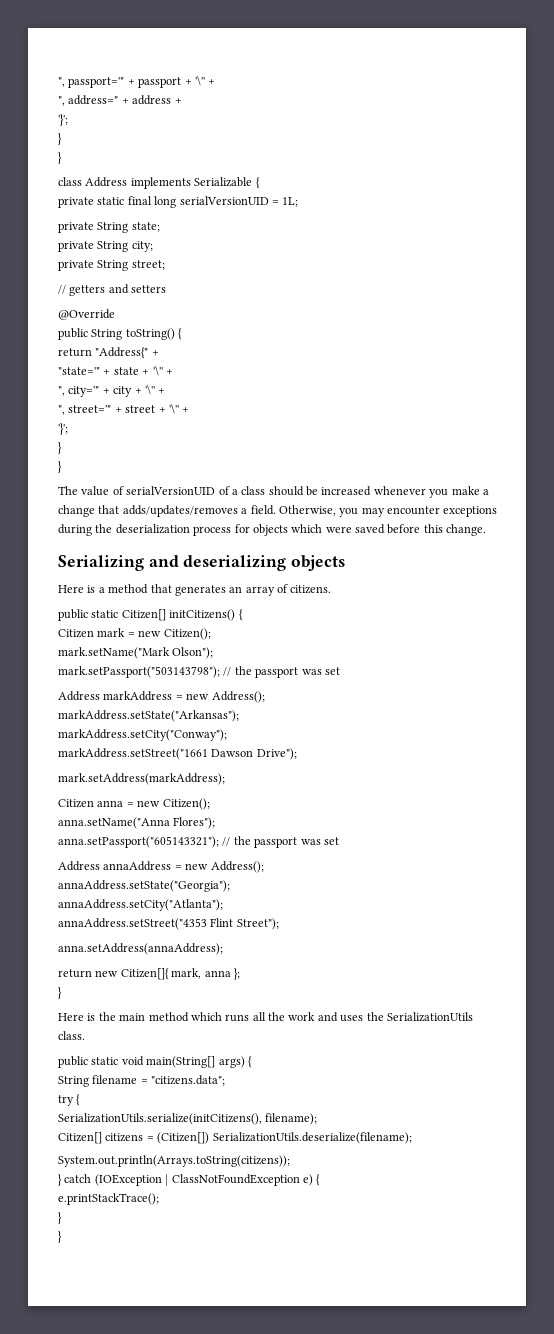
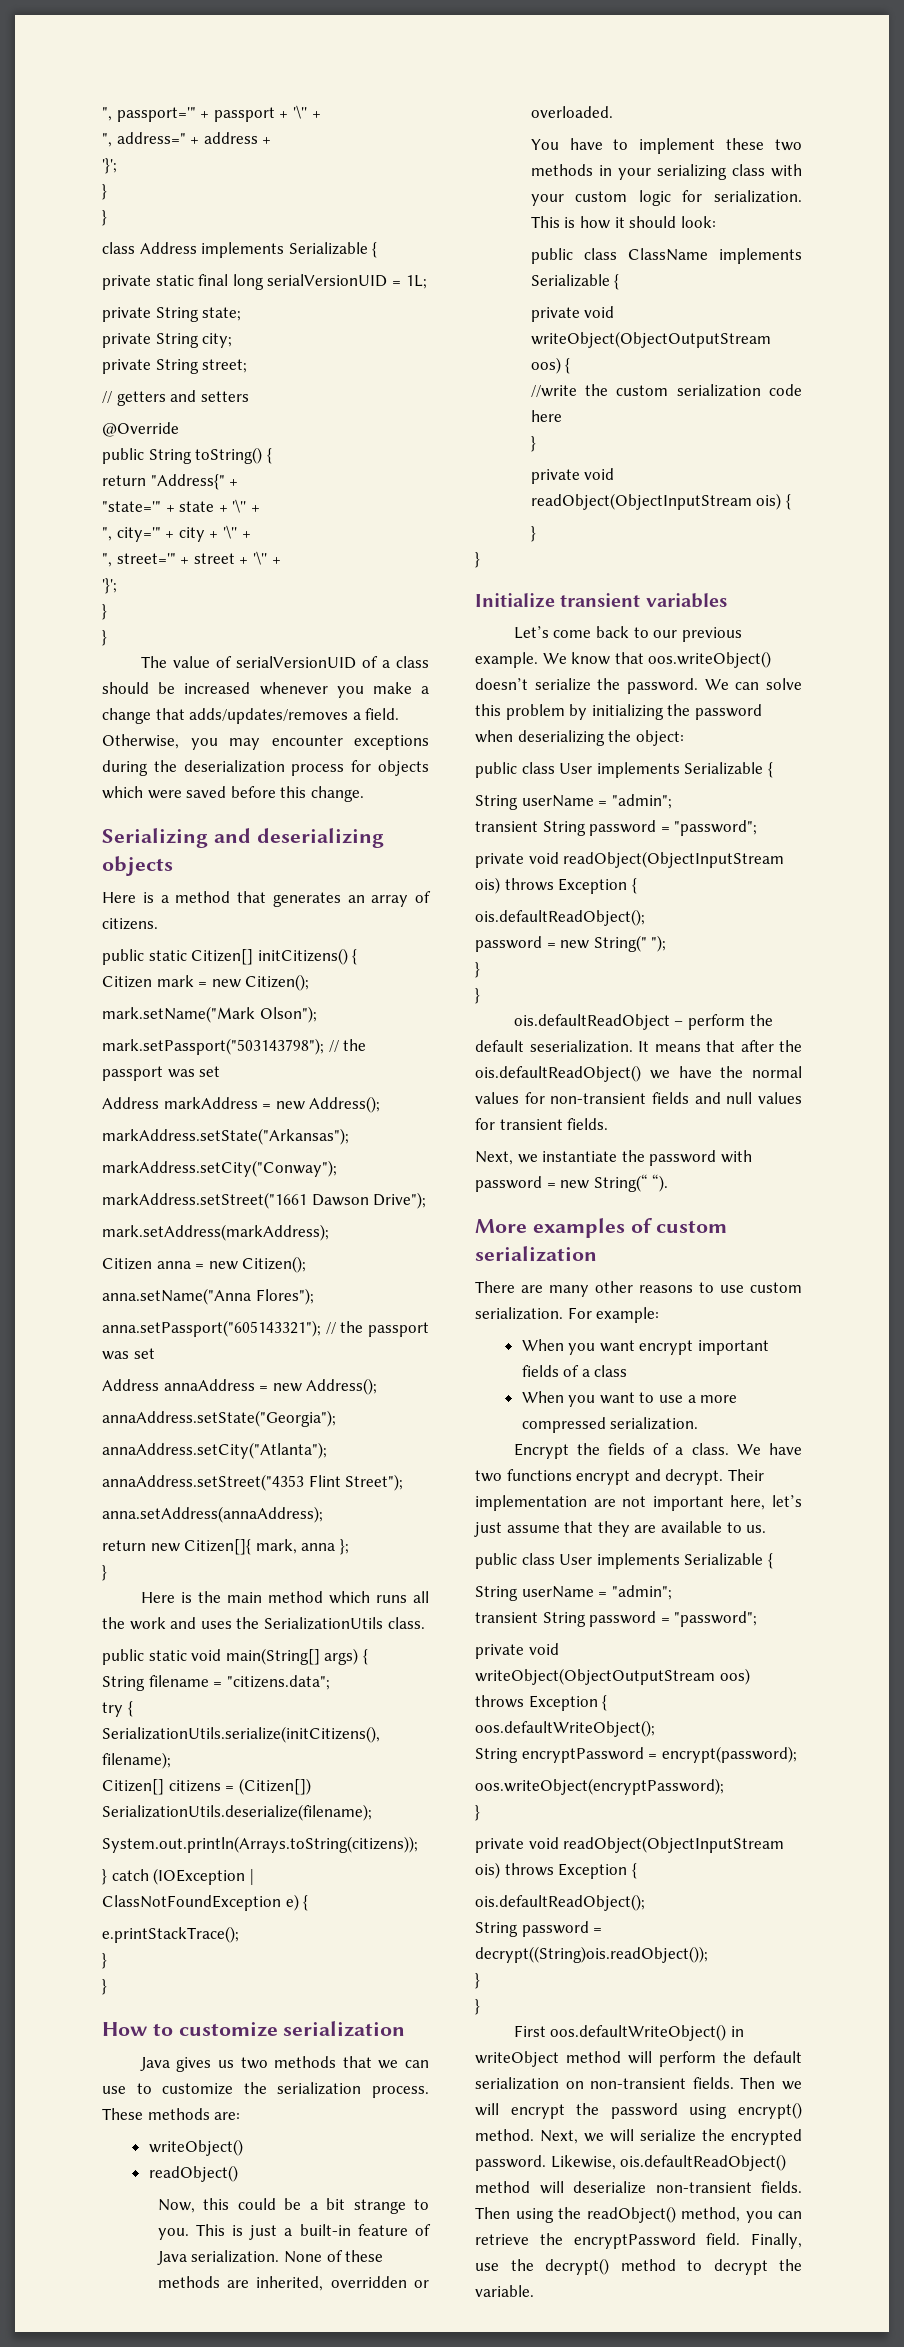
(62, 1237) none -> [102,2021,406,2037] [139,2056,429,2072] [102,2082,429,2098] [102,2108,241,2120] [148,2139,243,2156] [148,2165,238,2182] [157,2198,429,2214] [157,2224,431,2240] [156,2250,384,2265] [157,2276,429,2291] [530,106,613,118] [530,138,802,154] [530,164,802,180] [530,190,802,206] [530,216,716,229] [530,248,802,264] [530,274,620,290] [530,306,615,322] [530,331,771,348] [530,357,571,374] [530,384,802,397] [530,410,562,422] [530,436,536,452] [530,468,615,484] [530,493,791,510] [530,526,536,542] [475,552,480,568] [475,593,727,608] [513,626,742,642] [475,651,772,668] [475,678,802,694] [475,704,762,720] [475,730,684,746] [475,762,773,778] [475,794,672,810] [475,820,758,836] [475,851,785,868] [475,877,637,894] [475,909,645,926] [475,935,667,952] [475,962,480,978] [475,988,480,1004] [513,1014,773,1030] [475,1040,802,1053] [475,1065,802,1082] [475,1092,802,1104] [475,1118,609,1130] [475,1150,752,1166] [475,1174,669,1192] [475,1218,728,1238] [475,1246,597,1262] [475,1281,802,1297] [475,1307,660,1323] [521,1339,769,1355] [521,1365,628,1377] [521,1391,738,1407] [521,1417,699,1433] [513,1443,802,1459] [475,1469,764,1485] [475,1495,802,1511] [474,1521,767,1537] [475,1553,773,1569] [475,1585,672,1601] [475,1611,758,1627] [475,1643,559,1659] [475,1668,750,1685] [475,1695,608,1711] [475,1720,655,1737] [475,1746,797,1763] [475,1778,724,1795] [475,1805,480,1821] [475,1836,785,1853] [475,1862,637,1879] [475,1894,645,1911] [475,1921,603,1937] [475,1946,708,1963] [475,1973,480,1989] [475,1999,480,2015] [513,2024,744,2041] [475,2051,802,2067] [475,2077,802,2090] [475,2102,802,2119] [475,2129,802,2145] [475,2154,787,2171] [475,2181,802,2194] [475,2206,802,2223] [475,2233,802,2249] [475,2258,802,2275] [475,2285,534,2297] // How to customize serialization // Java gives us two methods that we can use to customize the serialization process. These methods are: // writeObject() // readObject() // Now, this could be a bit strange to you. This is just a built-in feature of Java serialization. None of these methods are inherited, overridden or overloaded. // You have to implement these two methods in your serializing class with your custom logic for serialization. This is how it should look: // public class ClassName implements Serializable { // private void writeObject(ObjectOutputStream oos) { // //write the custom serialization code here // } // private void readObject(ObjectInputStream ois) { // } // } // Initialize transient variables // Let’s come back to our previous example. We know that oos.writeObject() doesn’t serialize the password. We can solve this problem by initializing the password when deserializing the object: // public class User implements Serializable { // String userName = "admin"; // transient String password = "password"; // private void readObject(ObjectInputStream ois) throws Exception { // ois.defaultReadObject(); // password = new String(" "); // } // } // ois.defaultReadObject – perform the default seserialization. It means that after the ois.defaultReadObject() we have the normal values for non-transient fields and null values for transient fields. // Next, we instantiate the password with password = new String(“ “). // More examples of custom serialization // There are many other reasons to use custom serialization. For example: // When you want encrypt important fields of a class // When you want to use a more compressed serialization. // Encrypt the fields of a class. We have two functions encrypt and decrypt. Their implementation are not important here, let’s just assume that they are available to us. // public class User implements Serializable { // String userName = "admin"; // transient String password = "password"; // private void writeObject(ObjectOutputStream oos) throws Exception { // oos.defaultWriteObject(); // String encryptPassword = encrypt(password); // oos.writeObject(encryptPassword); // } // private void readObject(ObjectInputStream ois) throws Exception { // ois.defaultReadObject(); // String password = decrypt((String)ois.readObject()); // } // } // First oos.defaultWriteObject() in writeObject method will perform the default serialization on non-transient fields. Then we will encrypt the password using encrypt() method. Next, we will serialize the encrypted password. Likewise, ois.defaultReadObject() method will deserialize non-transient fields. Then using the readObject() method, you can retrieve the encryptPassword field. Finally, use the decrypt() method to decrypt the variable.

